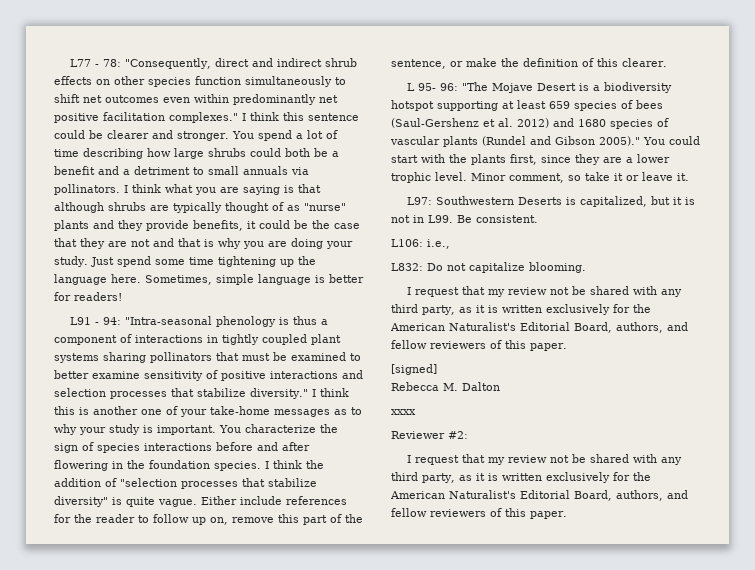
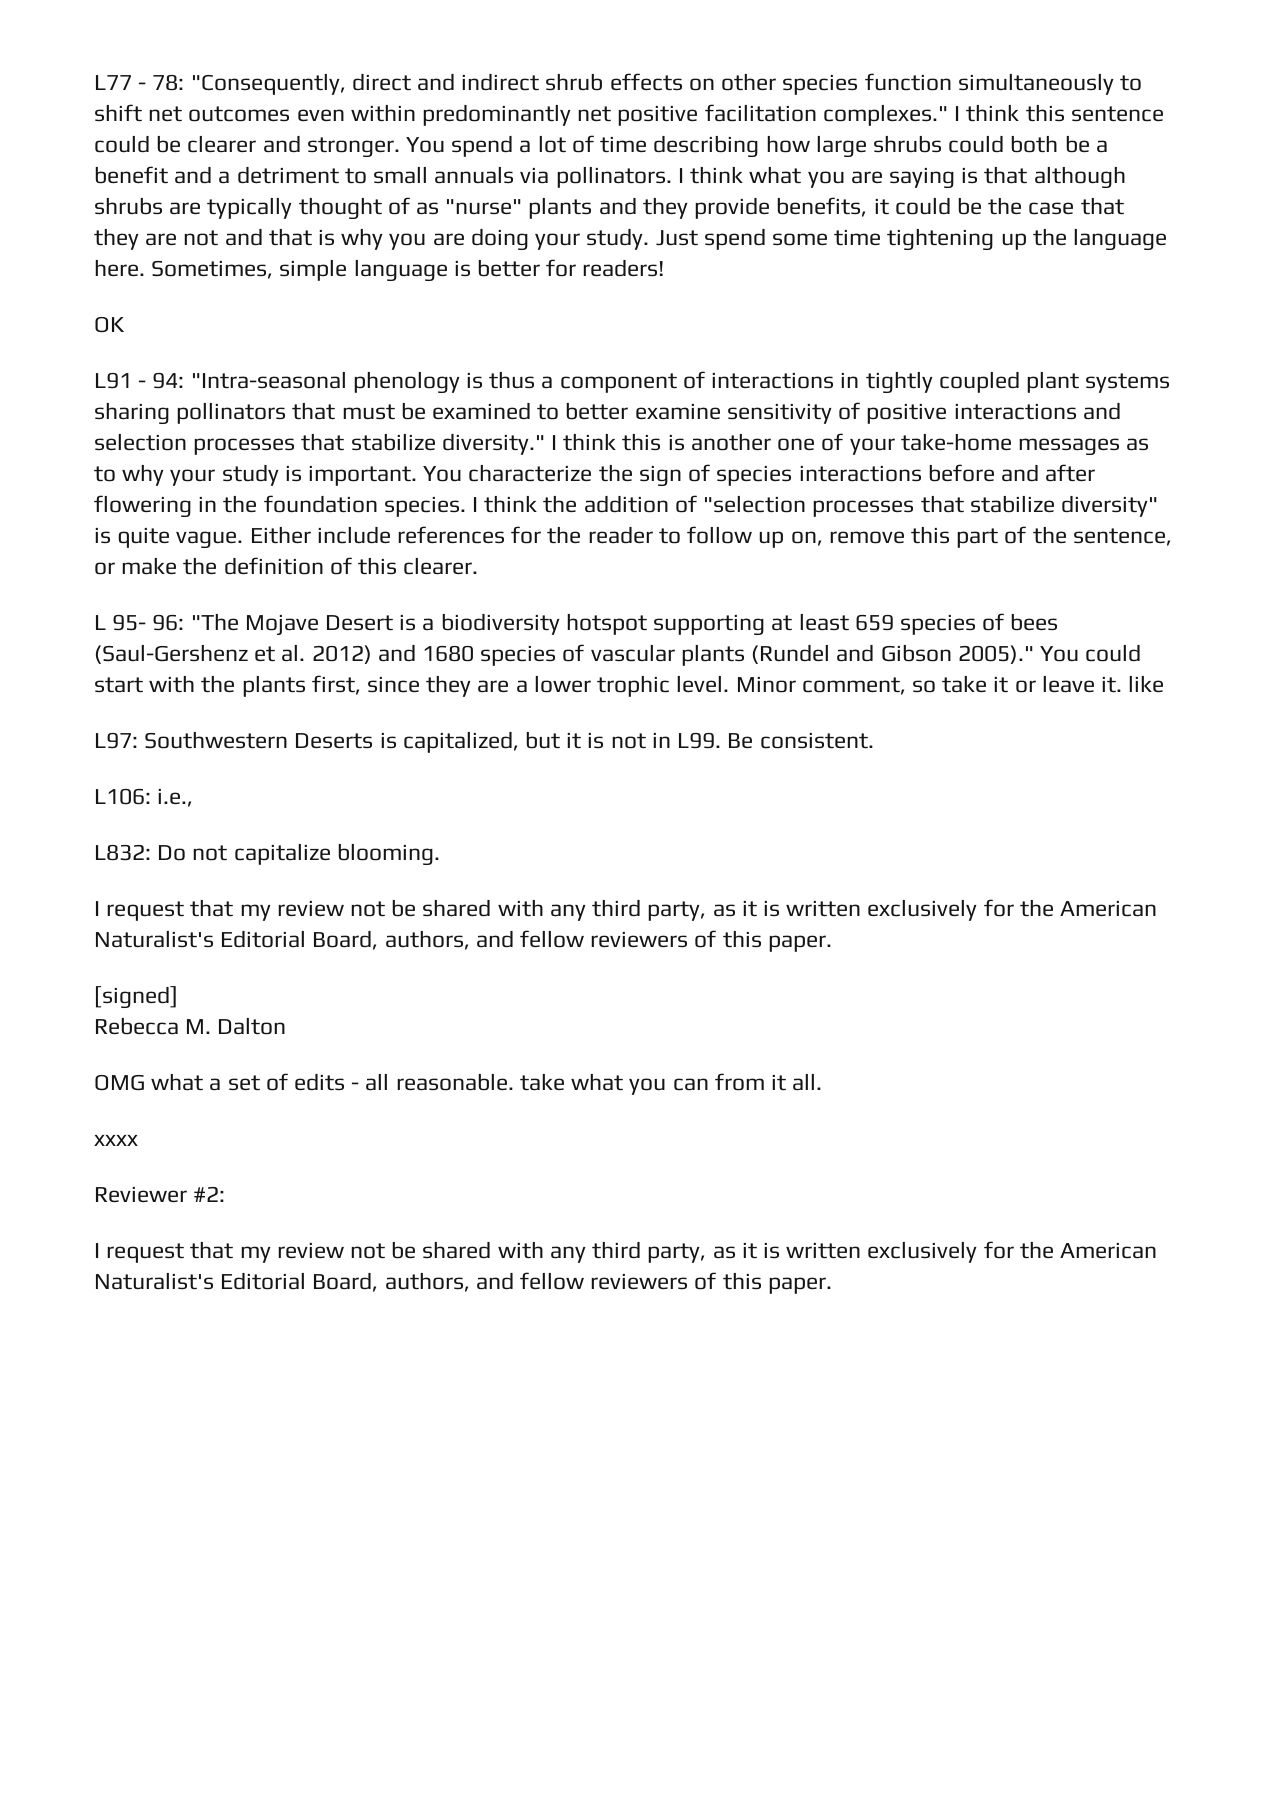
(122, 296) none -> [94,316,125,333] // OK
(689, 177) none -> [1128,675,1165,693] like
(500, 386) none -> [94,1073,823,1095] // OMG what a set of edits - all reasonable. take what you can from it all.

